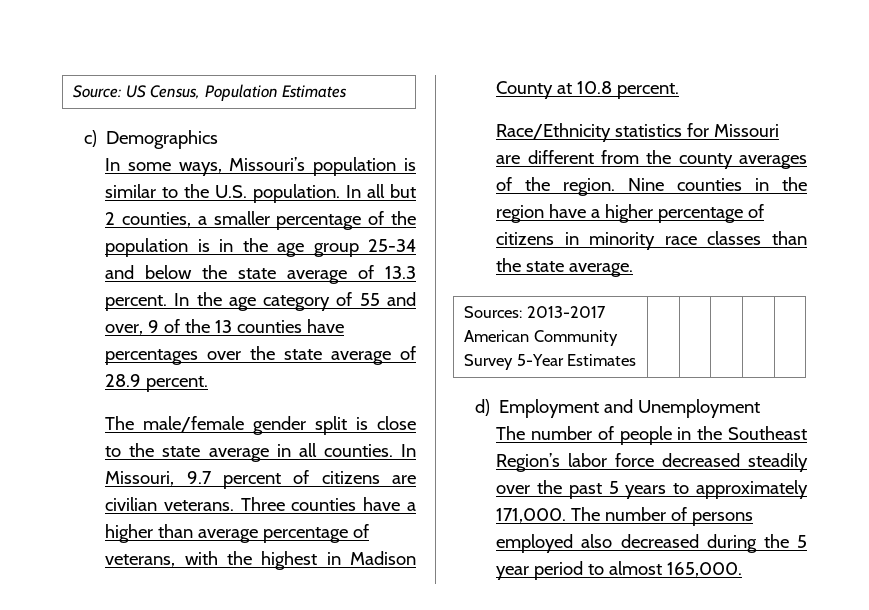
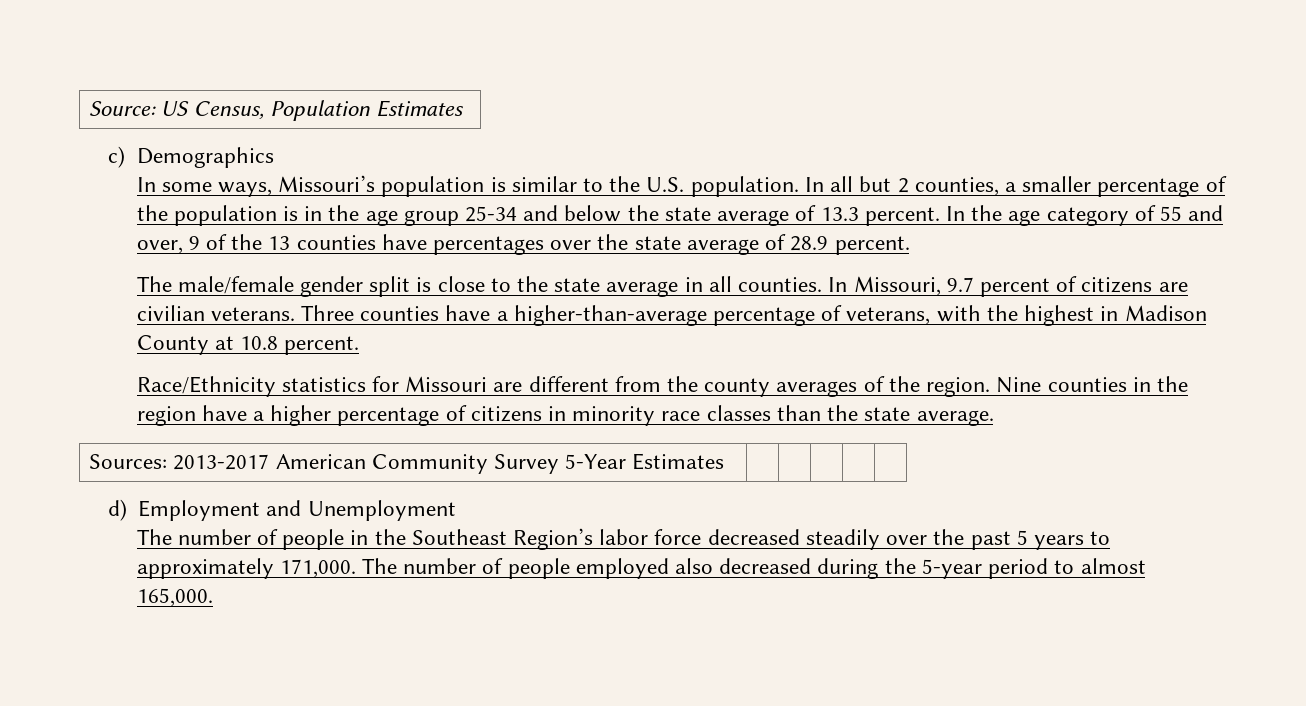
[105,524,259,543] higher than average -> [513,305,707,326] higher-than-average
[692,512,754,526] persons -> [507,558,570,579] people
[797,535,807,548] [496,566,530,580] 5 year -> [921,559,982,579] 5-year

